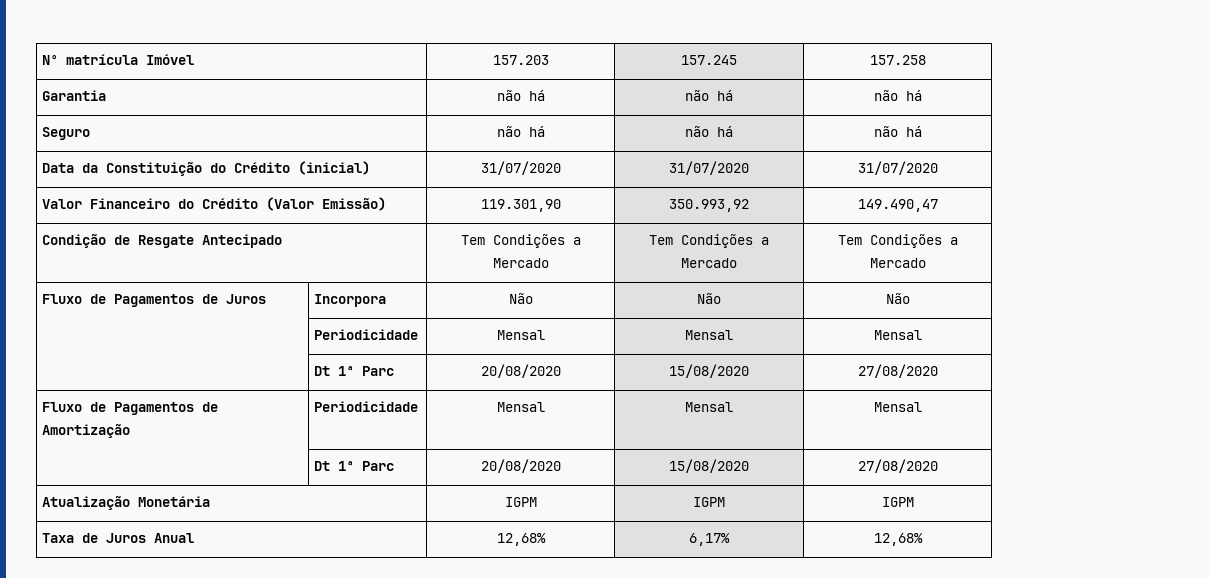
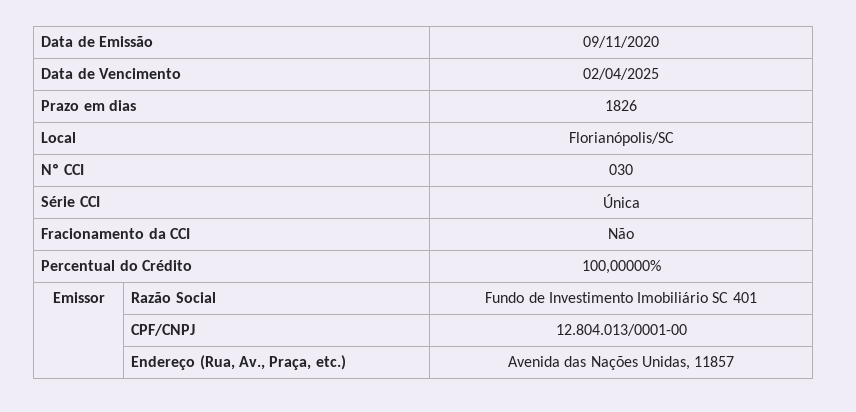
[42,54,195,65] [492,55,549,65] [681,55,737,65] [869,55,926,65] [42,90,107,101] [496,90,545,101] [685,90,733,101] [873,90,922,101] [42,127,91,140] [496,126,545,137] [685,126,733,137] [873,126,922,137] [42,161,371,176] [480,161,561,175] [669,161,749,175] [857,161,938,175] [42,197,387,211] [480,199,561,212] [669,199,749,212] [857,199,938,212] [42,233,283,248] [460,234,581,248] [492,258,549,268] [649,234,769,248] [681,258,737,268] [837,234,958,248] [869,258,926,268] [42,294,267,307] [314,294,387,307] [508,293,533,304] [697,293,721,304] [885,293,910,304] [314,329,419,340] [496,330,545,340] [685,330,733,340] [873,330,922,340] [314,366,395,376] [480,364,561,378] [669,364,749,378] [857,364,938,378] [42,402,219,415] [42,423,131,438] [314,401,419,412] [496,402,545,412] [685,402,733,412] [873,402,922,412] [314,461,395,471] [480,459,561,473] [669,459,749,473] [857,459,938,473] [42,495,211,510] [504,497,537,507] [693,497,725,507] [881,497,914,507] [42,533,195,543] [496,533,546,546] [689,533,730,546] [873,533,923,546] Nº matrícula Imóvel | 157.203 | 157.245 | 157.258 // Garantia | não há | não há | não há // Seguro | não há | não há | não há // Data da Constituição do Crédito (inicial) | 31/07/2020 | 31/07/2020 | 31/07/2020 // Valor Financeiro do Crédito (Valor Emissão) | 119.301,90 | 350.993,92 | 149.490,47 // Condição de Resgate Antecipado | Tem Condições a Mercado | Tem Condições a Mercado | Tem Condições a Mercado // Fluxo de Pagamentos de Juros | Incorpora | Não | Não | Não // | Periodicidade | Mensal | Mensal | Mensal // | Dt 1ª Parc | 20/08/2020 | 15/08/2020 | 27/08/2020 // Fluxo de Pagamentos de Amortização | Periodicidade | Mensal | Mensal | Mensal // | Dt 1ª Parc | 20/08/2020 | 15/08/2020 | 27/08/2020 // Atualização Monetária | IGPM | IGPM | IGPM // Taxa de Juros Anual | 12,68% | 6,17% | 12,68% -> [41,36,154,47] [583,36,659,48] [41,68,182,79] [583,68,659,80] [41,100,137,111] [605,100,637,111] [41,132,77,143] [568,132,674,146] [41,164,84,175] [609,164,633,175] [41,196,100,207] [602,194,640,208] [41,228,191,239] [608,228,634,239] [41,260,193,271] [581,260,661,274] [52,292,105,303] [131,292,216,303] [485,292,757,303] [131,324,196,336] [555,324,687,336] [131,355,346,370] [507,356,735,370] Data de Emissão | 09/11/2020 // Data de Vencimento | 02/04/2025 // Prazo em dias | 1826 // Local | Florianópolis/SC // Nº CCI | 030 // Série CCI | Única // Fracionamento da CCI | Não // Percentual do Crédito | 100,00000% // Emissor | Razão Social | Fundo de Investimento Imobiliário SC 401 // | CPF/CNPJ | 12.804.013/0001-00 // | Endereço (Rua, Av., Praça, etc.) | Avenida das Nações Unidas, 11857

